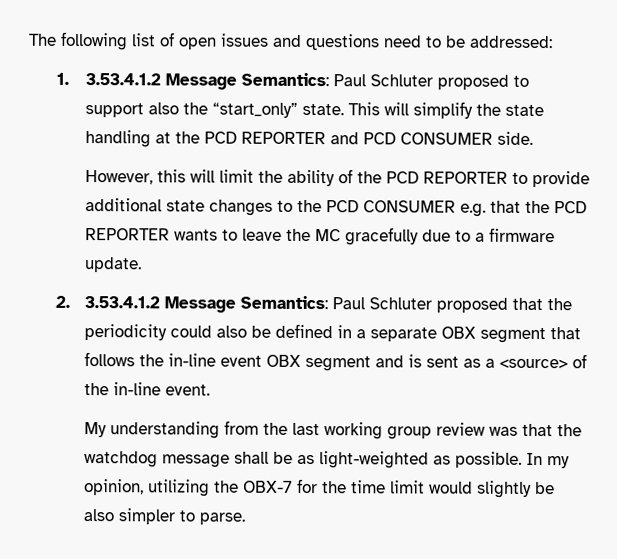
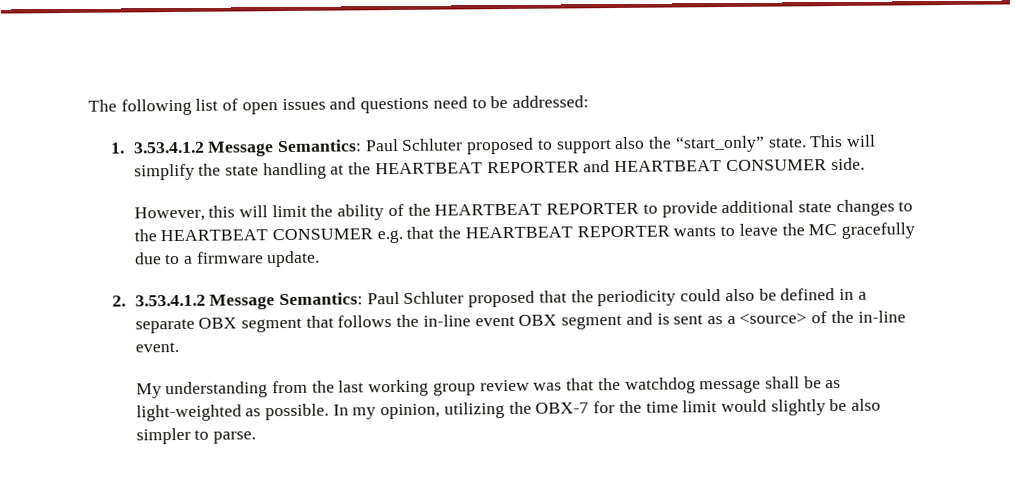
[203,131,237,144] PCD -> [374,162,483,175] HEARTBEAT
[362,132,396,145] PCD -> [614,160,723,173] HEARTBEAT
[385,171,419,184] PCD -> [434,203,543,216] HEARTBEAT
[325,200,359,213] PCD -> [160,229,269,242] HEARTBEAT
[553,201,587,214] PCD -> [464,226,573,239] HEARTBEAT

